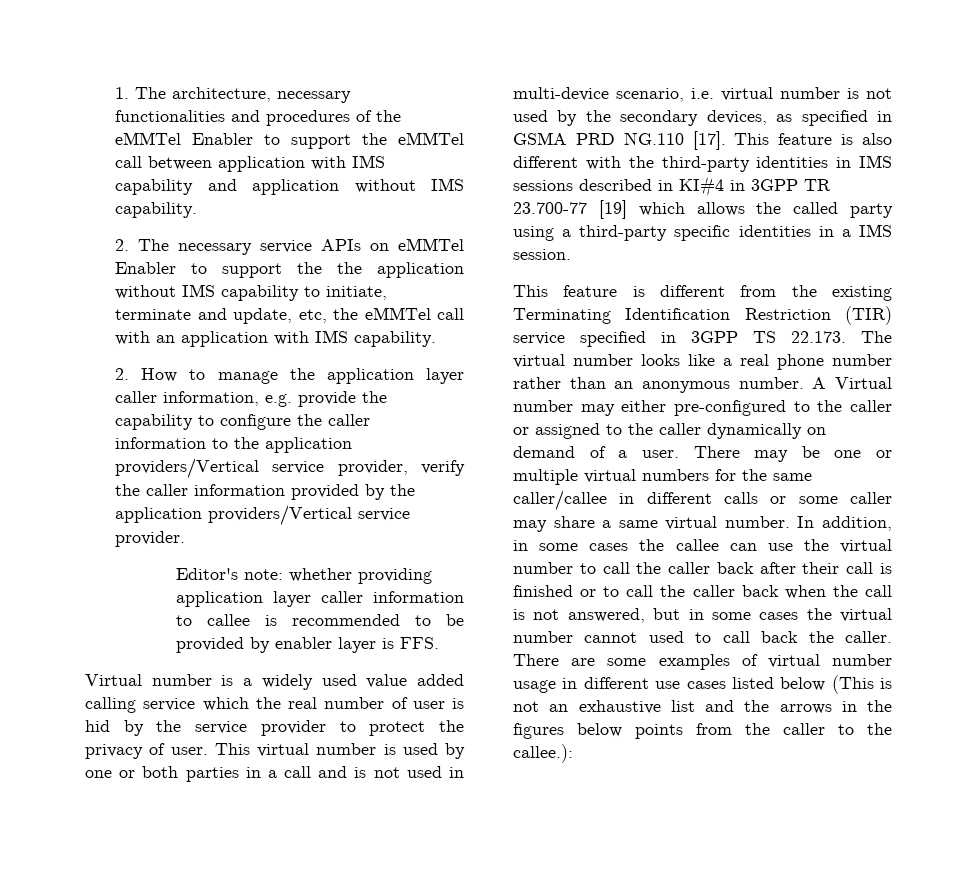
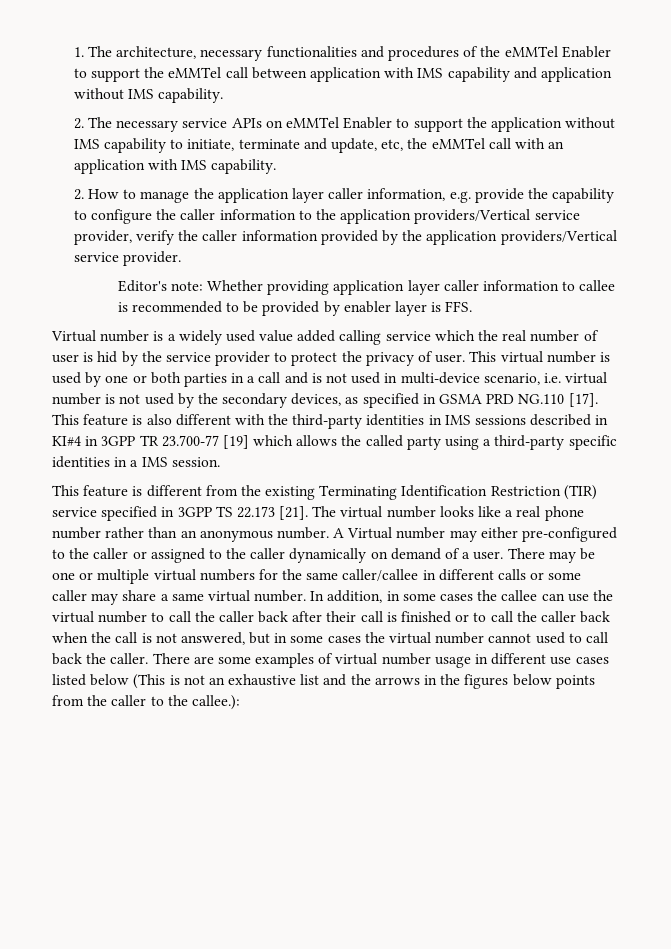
[337,262,363,274] the -> (487, 122) none
[288,568,352,582] whether -> [207,280,264,291] Whether
[791,331,846,343] 22.173. -> [236,506,309,520] 22.173 [21].

